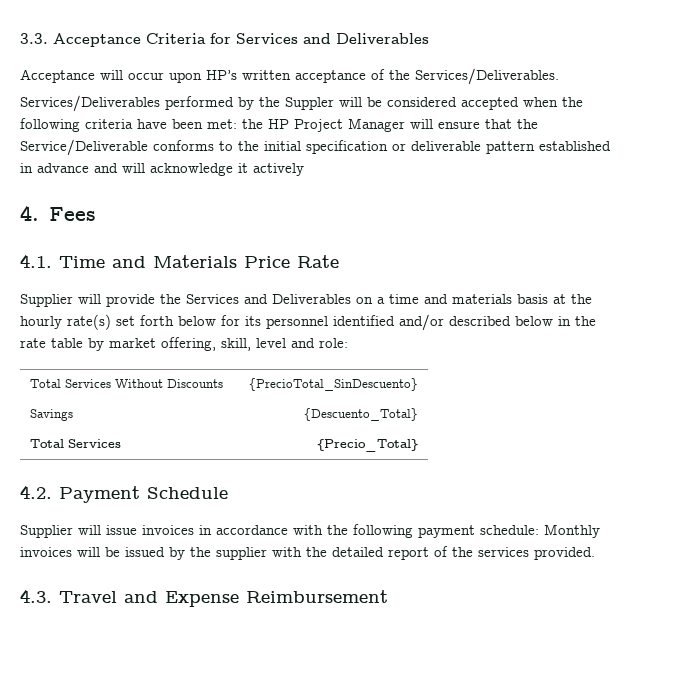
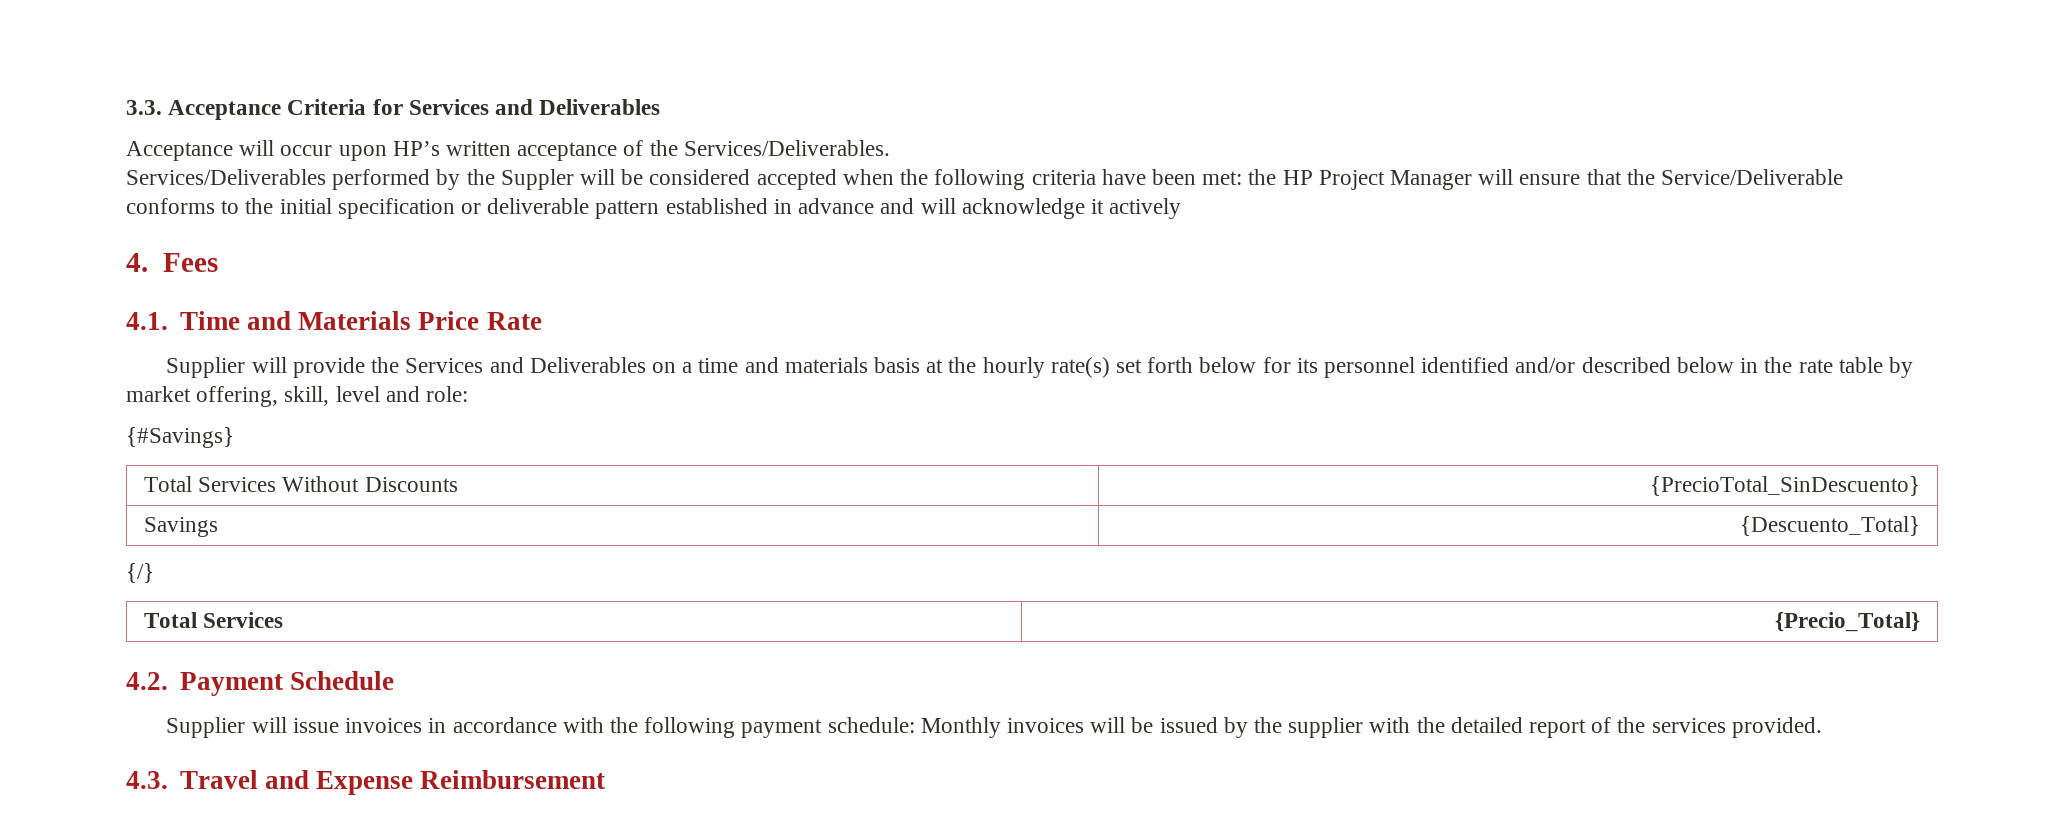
(348, 343) none -> [126,427,234,448] // {#Savings}
(418, 414) none -> [126,563,154,583] // {/}

